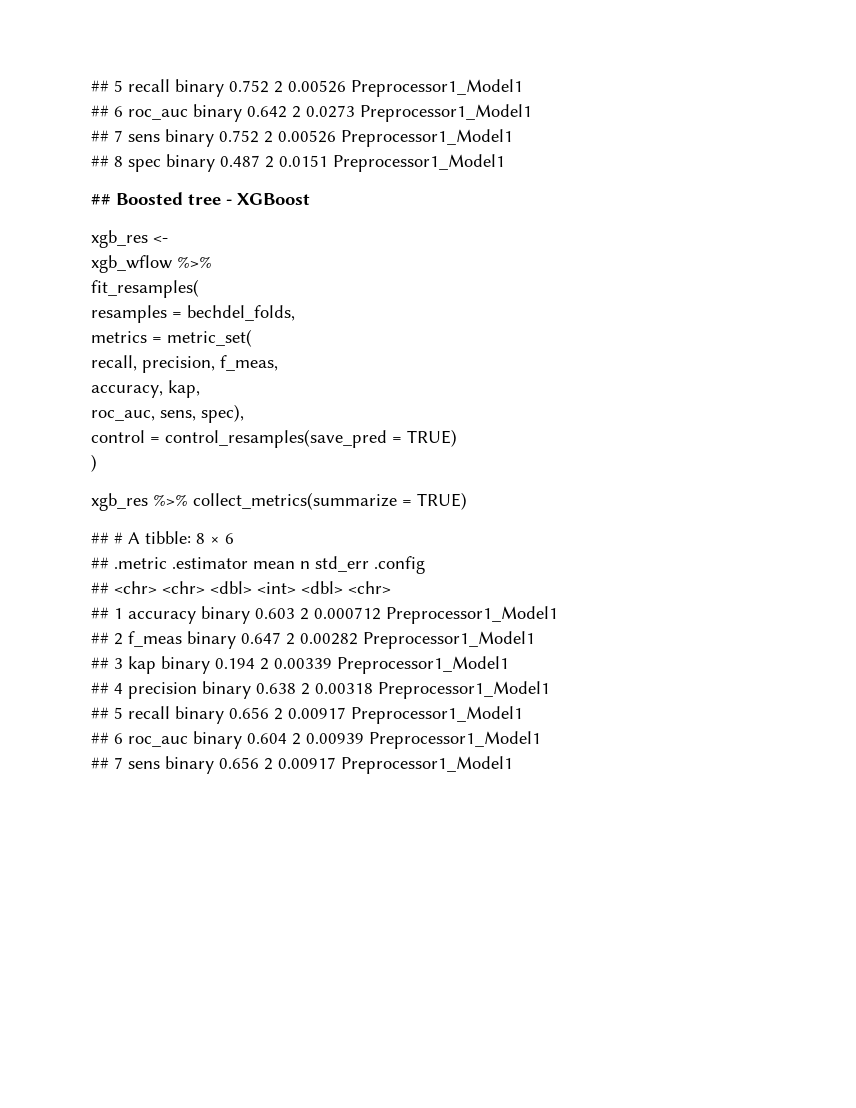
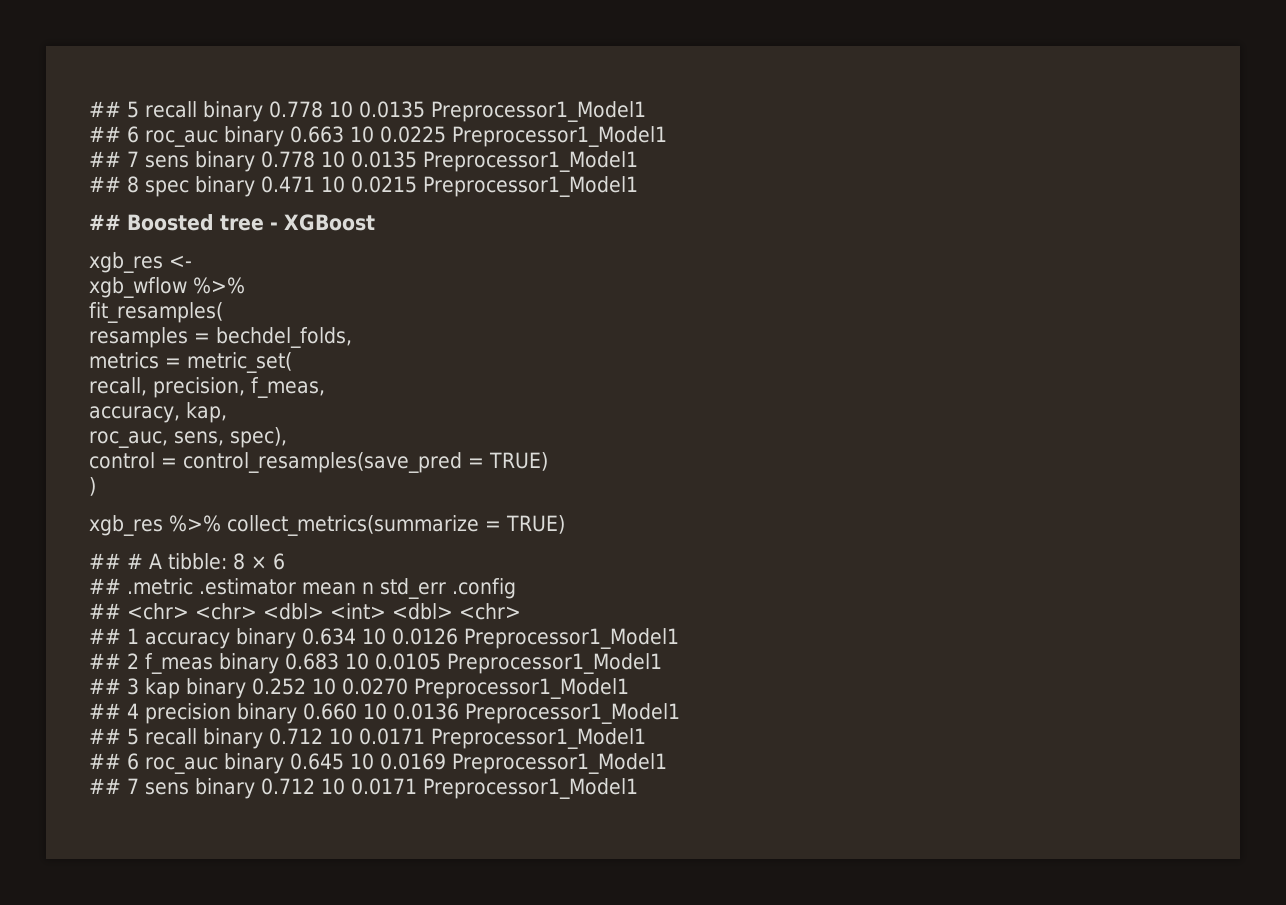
[91,79,523,97] [91,104,532,122] [91,129,336,147] ## 5 recall binary 0.752 2 0.00526 Preprocessor1_Model1 // ## 6 roc_auc binary 0.642 2 0.0273 Preprocessor1_Model1 // ## 7 sens binary 0.752 2 0.00526 -> [89,101,646,122] [89,126,667,147] [89,151,417,172] ## 5 recall binary 0.778 10 0.0135 Preprocessor1_Model1 // ## 6 roc_auc binary 0.663 10 0.0225 Preprocessor1_Model1 // ## 7 sens binary 0.778 10 0.0135
[220,155,328,168] 0.487 2 0.0151 -> [261,176,417,193] 0.471 10 0.0215
[255,607,381,620] 0.603 2 0.000712 -> [302,628,458,645] 0.634 10 0.0126
[241,632,358,645] 0.647 2 0.00282 -> [285,653,441,670] 0.683 10 0.0105
[215,658,332,670] 0.194 2 0.00339 -> [252,678,408,695] 0.252 10 0.0270
[256,683,373,695] 0.638 2 0.00318 -> [303,703,459,720] 0.660 10 0.0136
[229,706,523,724] [91,731,541,749] [91,756,336,774] 0.656 2 0.00917 Preprocessor1_Model1 // ## 6 roc_auc binary 0.604 2 0.00939 Preprocessor1_Model1 // ## 7 sens binary 0.656 2 0.00917 -> [269,728,646,749] [89,753,667,774] [89,778,417,799] 0.712 10 0.0171 Preprocessor1_Model1 // ## 6 roc_auc binary 0.645 10 0.0169 Preprocessor1_Model1 // ## 7 sens binary 0.712 10 0.0171

